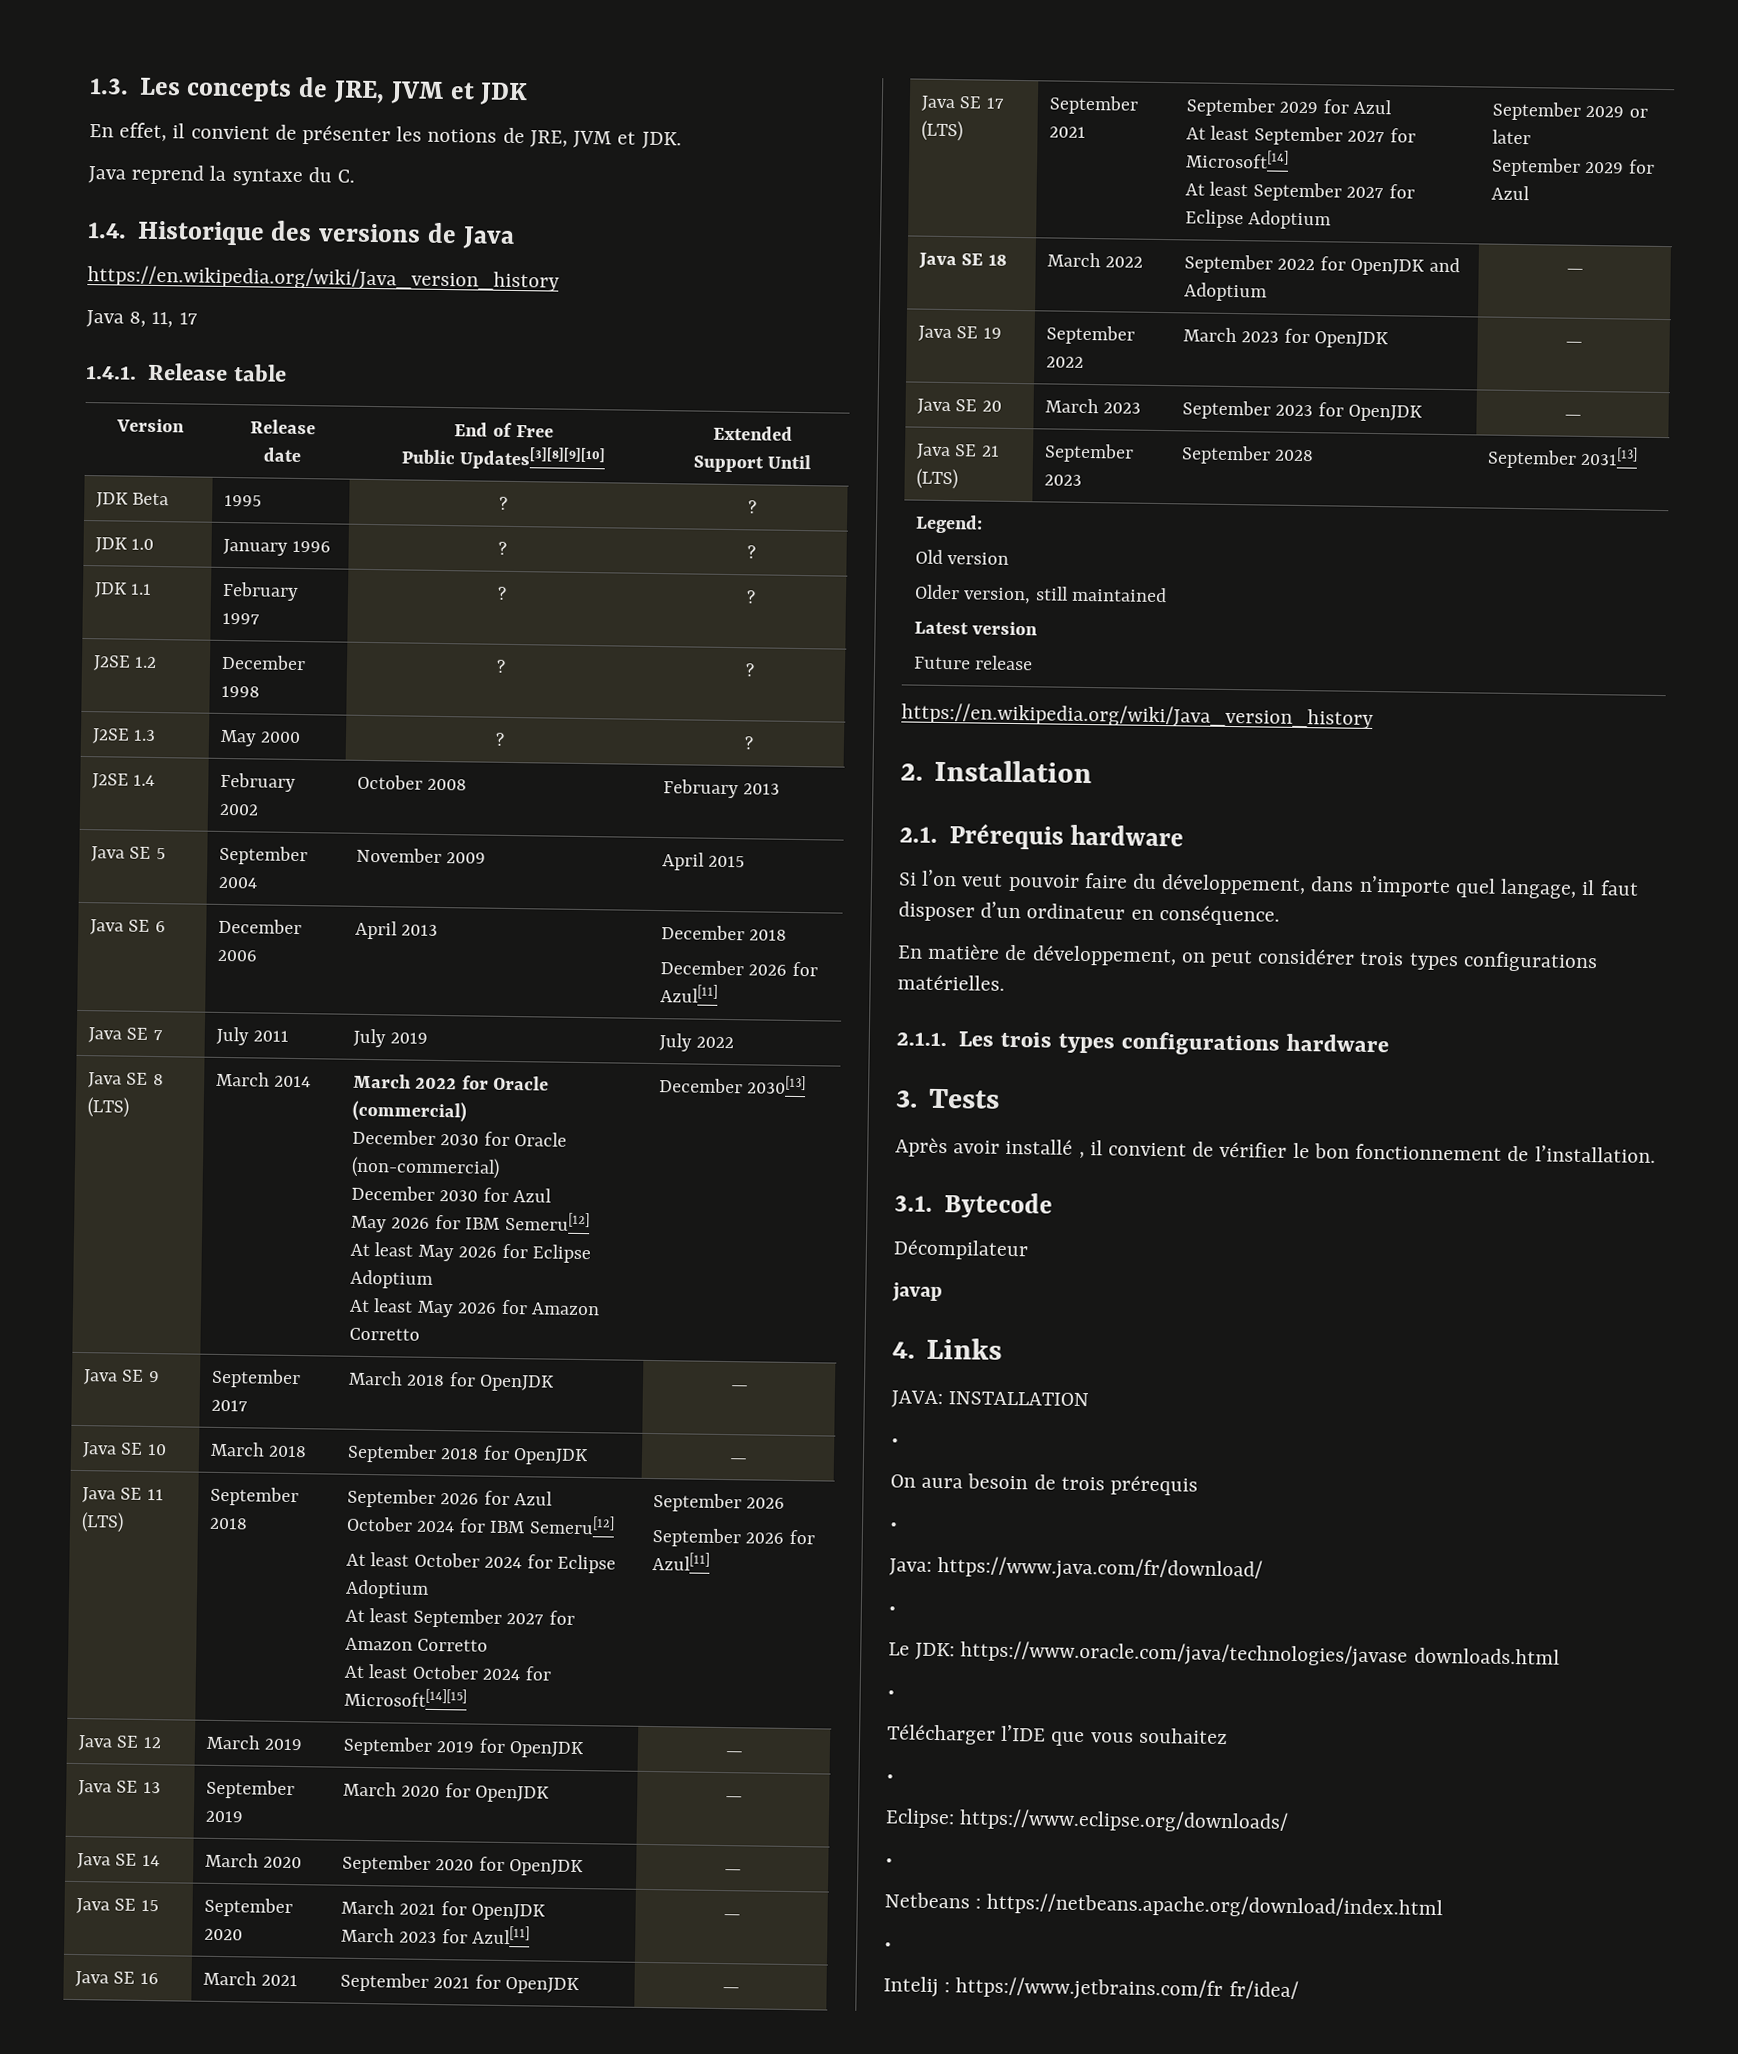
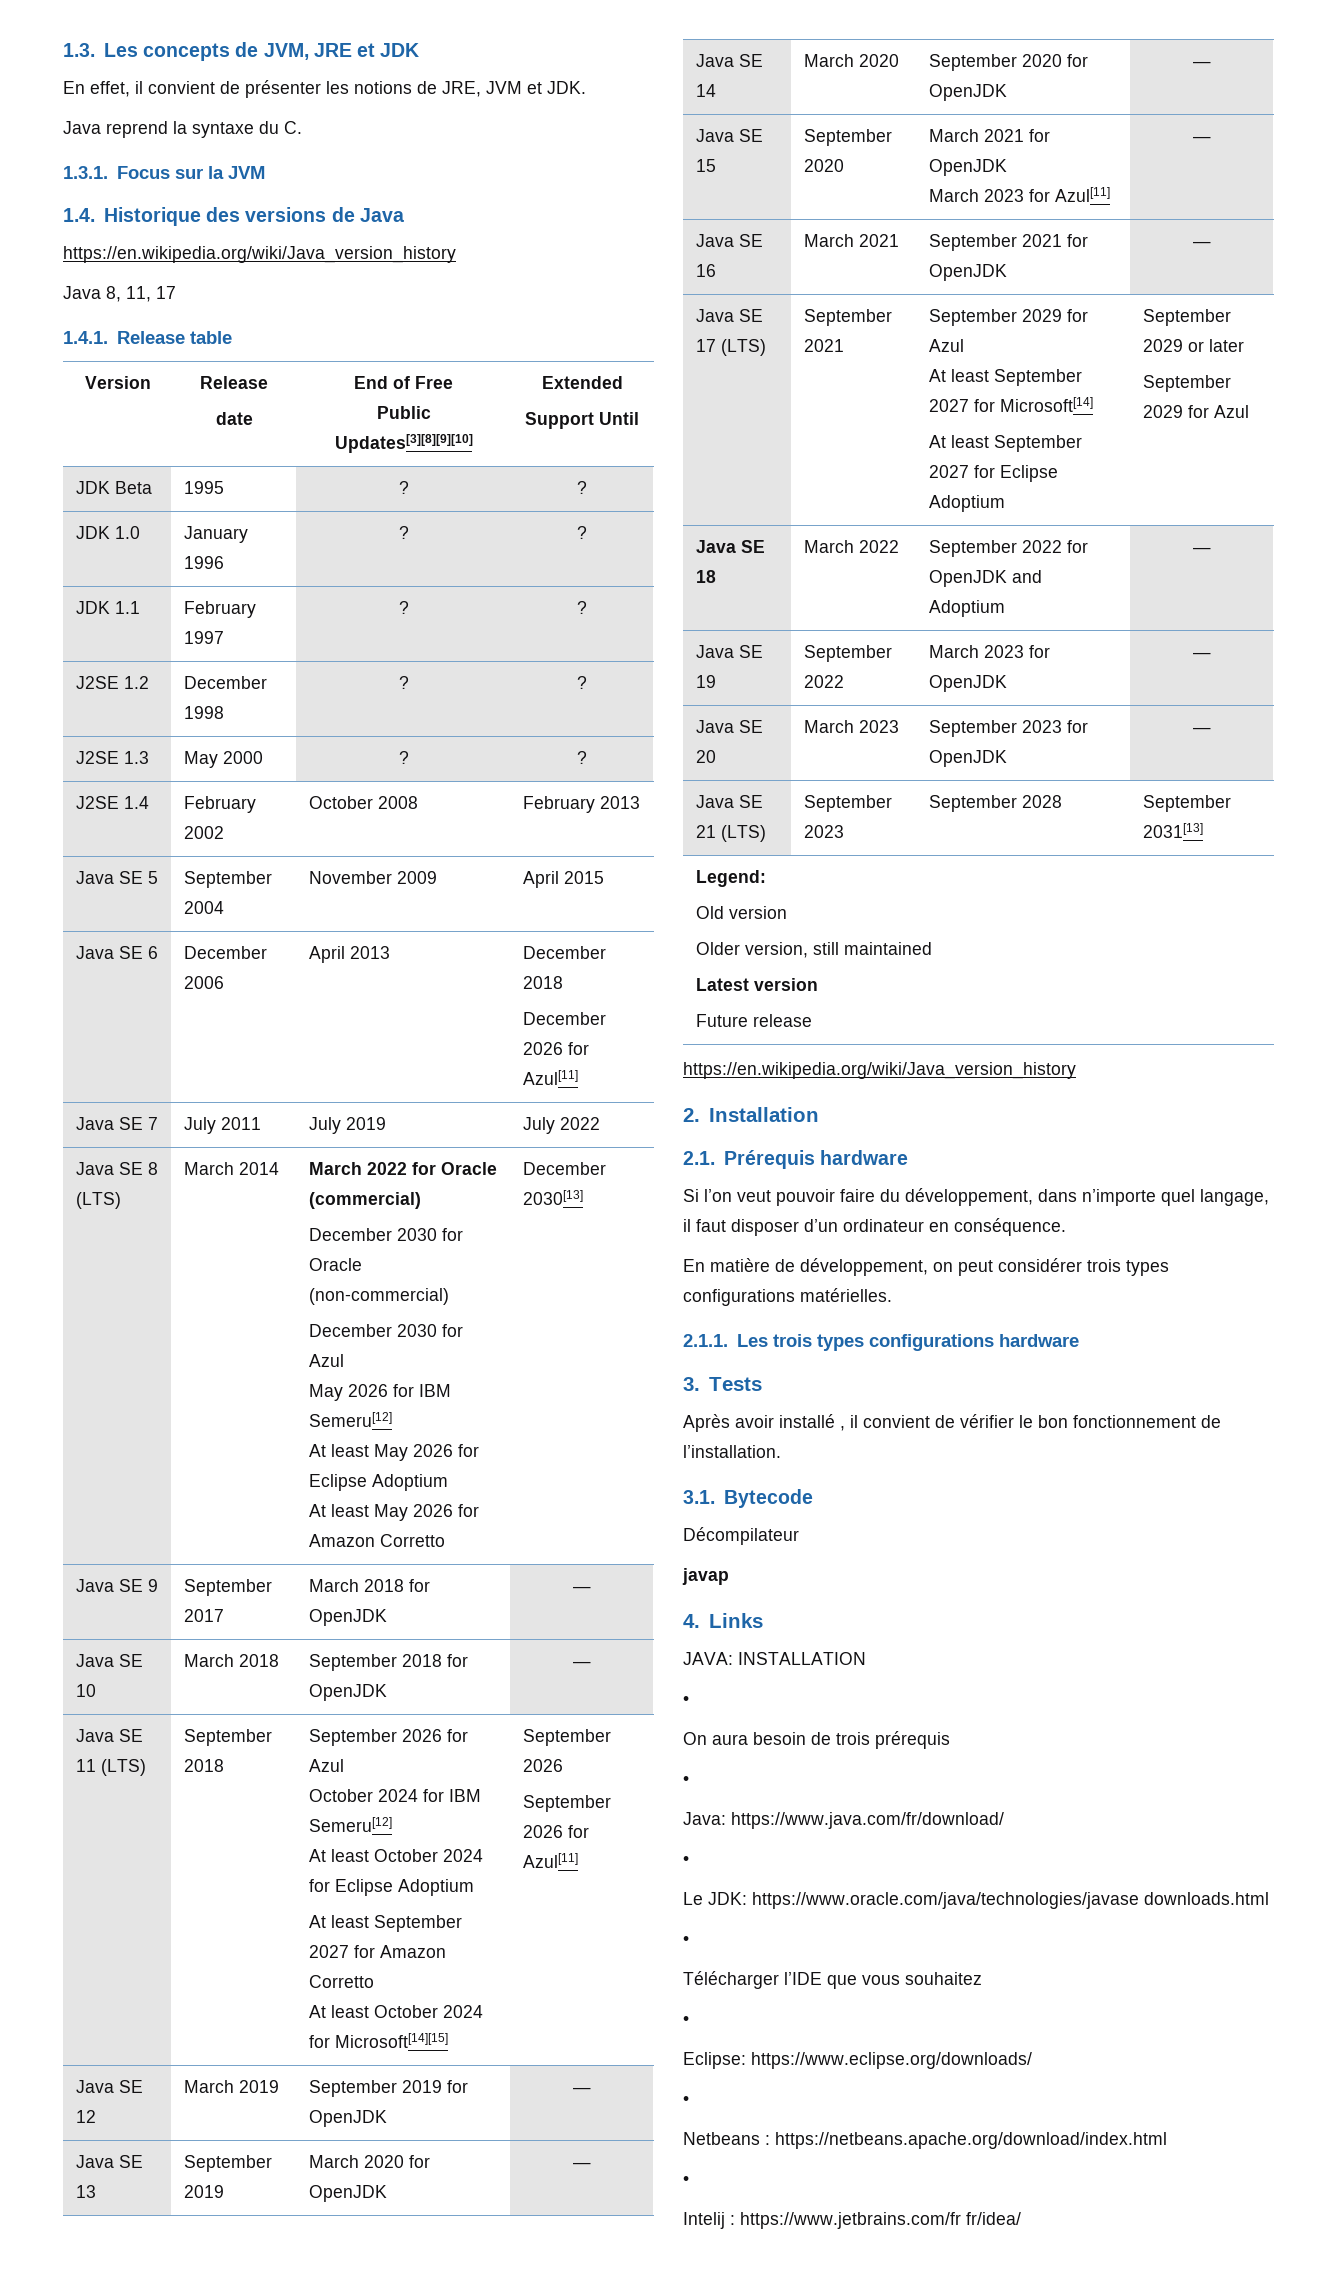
[332,80,444,105] JRE, JVM -> [263,43,352,60] JVM, JRE
(356, 176) none -> [63,166,265,179] // 1.3.1. Focus sur la JVM

